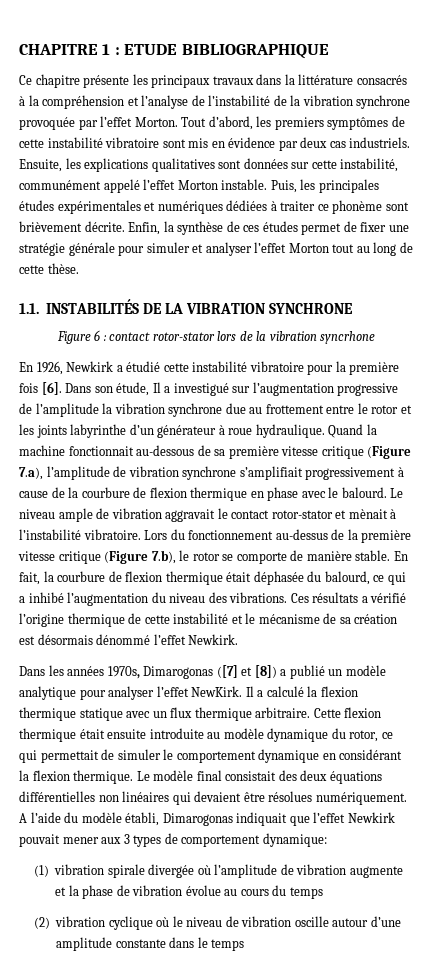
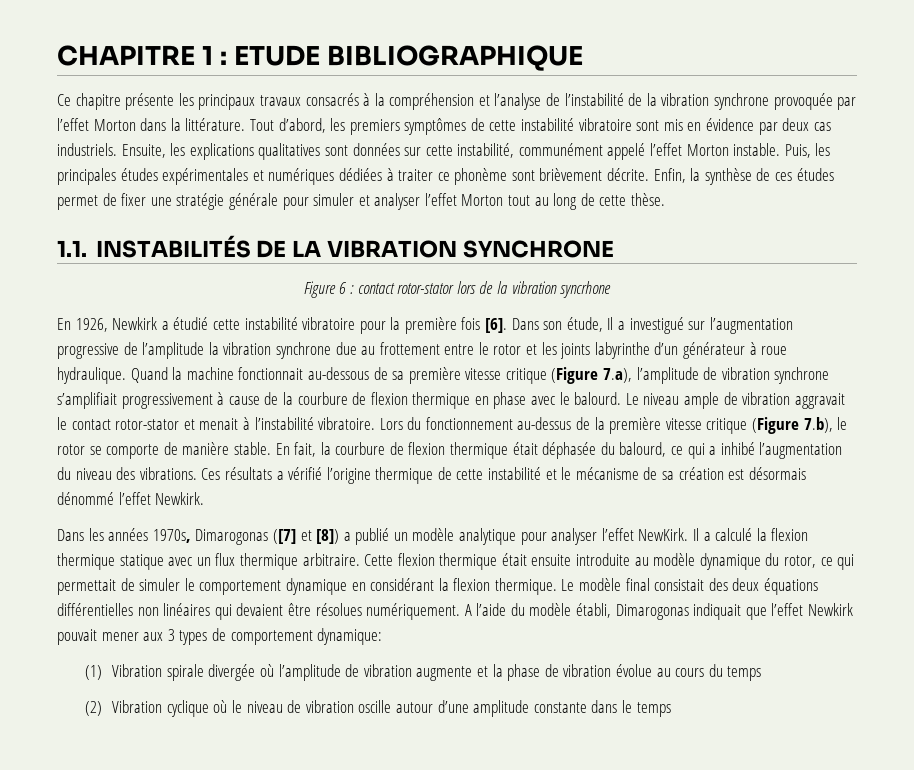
[256,74,354,85] dans la littérature -> (301, 100) none
[134,117,178,127] Morton. -> [93,118,246,131] Morton dans la littérature.
[348,509,388,519] mènait -> [199,418,239,430] menait
[54,864,105,875] vibration -> [112,664,163,677] Vibration
[55,916,106,927] vibration -> [112,700,163,713] Vibration

